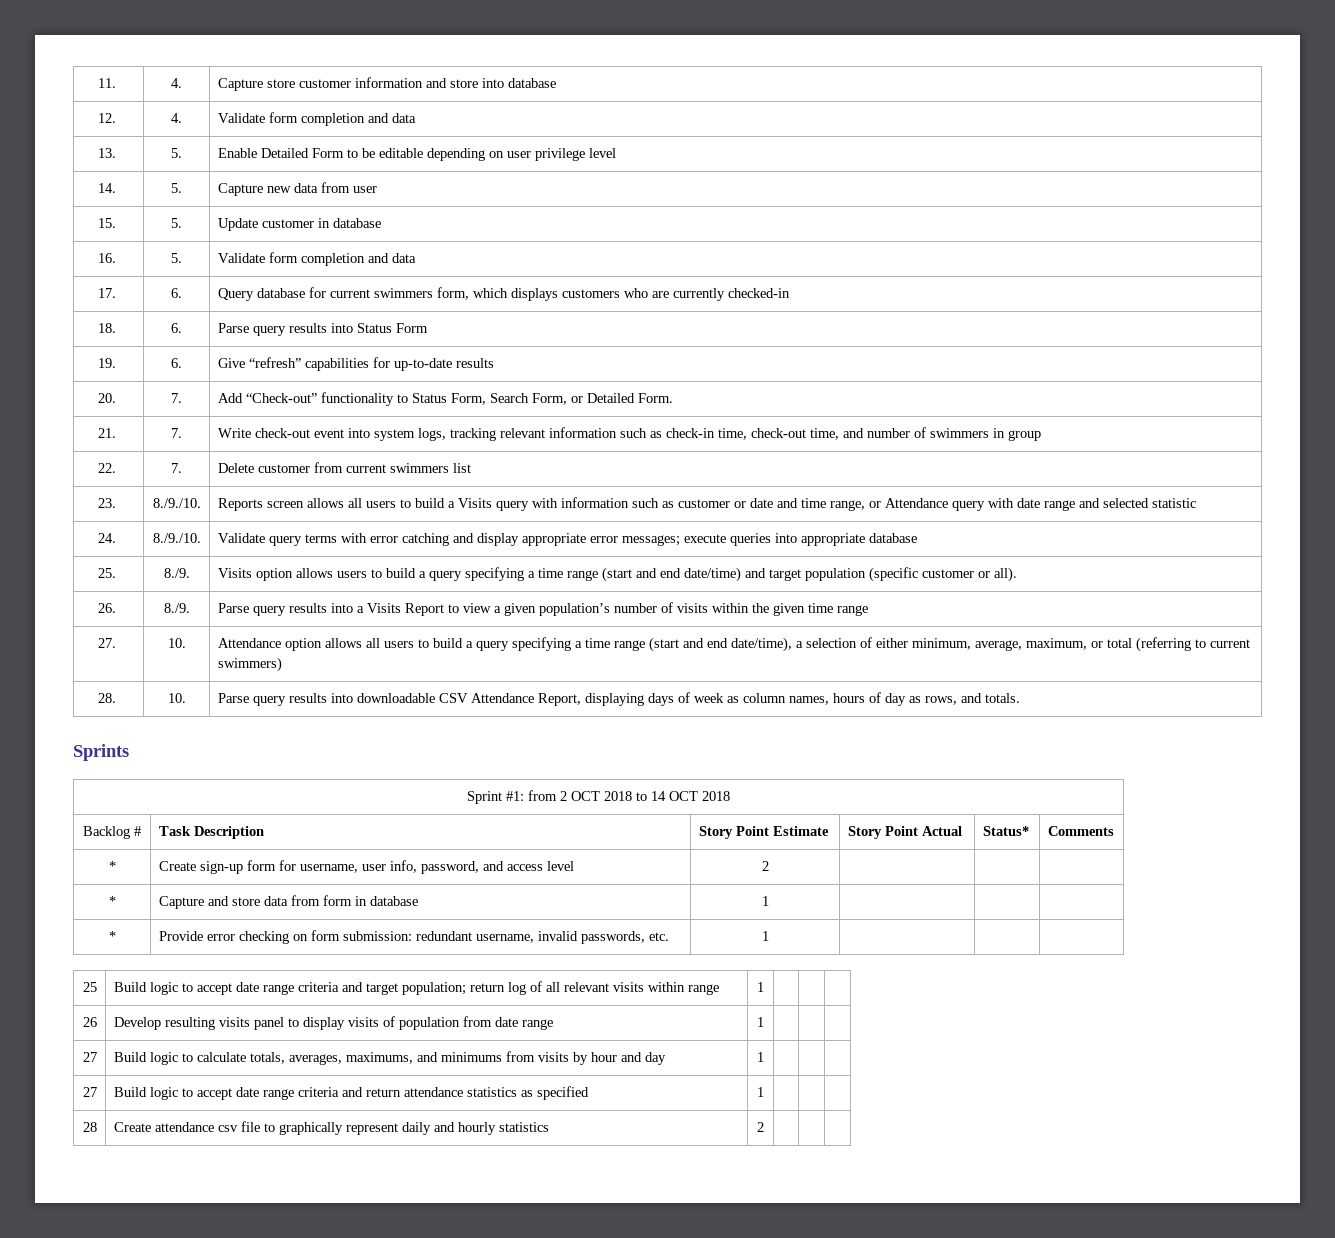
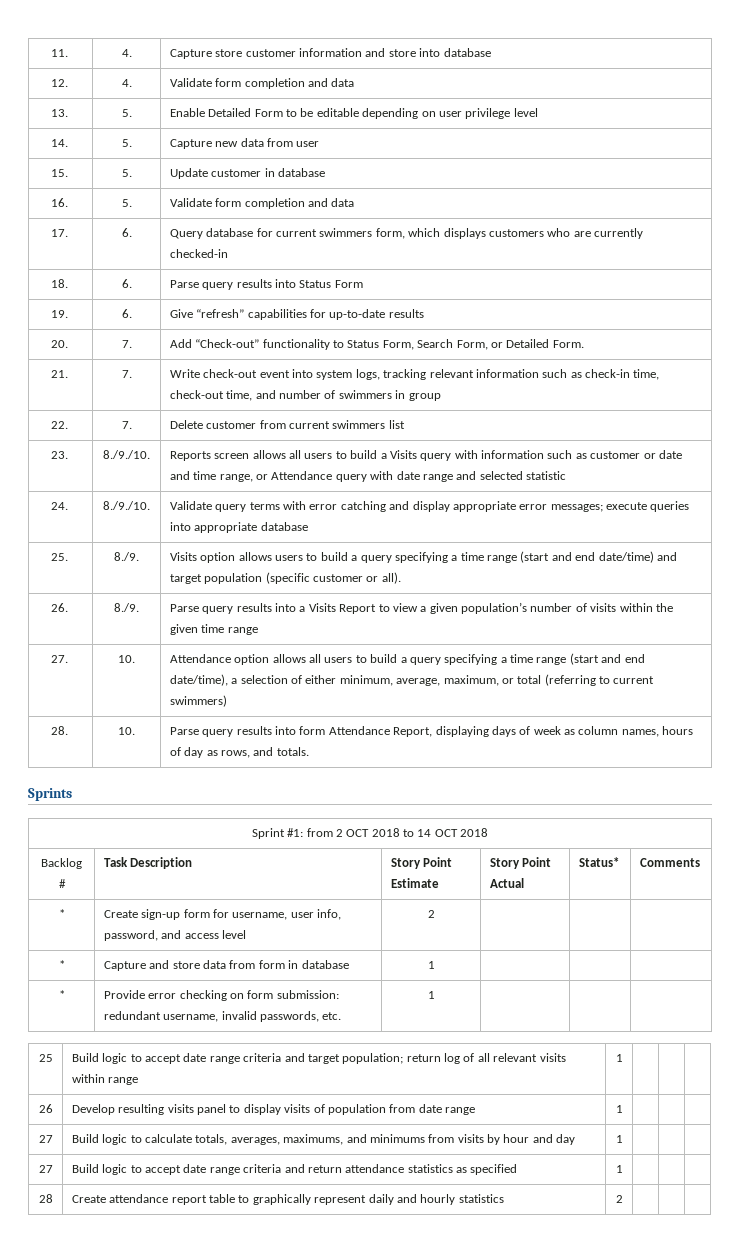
[356,693,468,703] downloadable CSV -> [299,726,326,735] form
[217,1121,260,1132] csv file -> [171,1194,236,1205] report table

